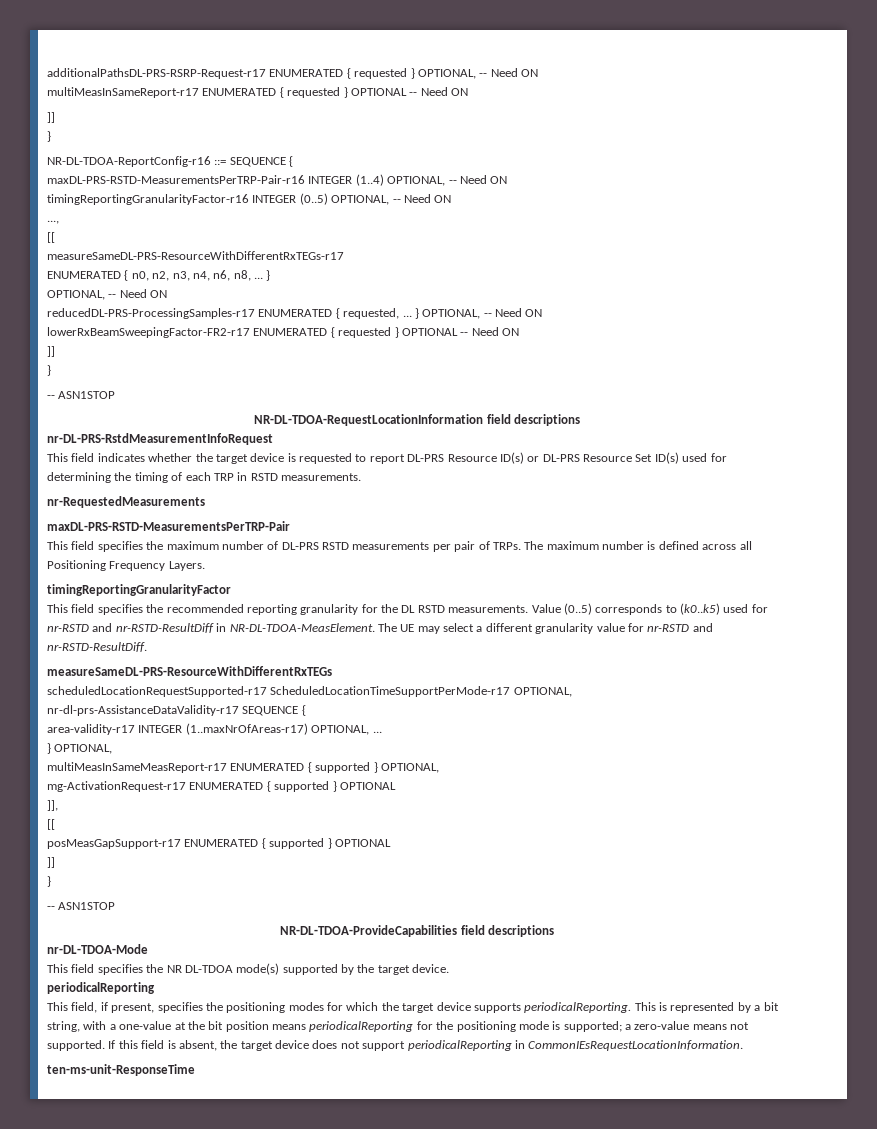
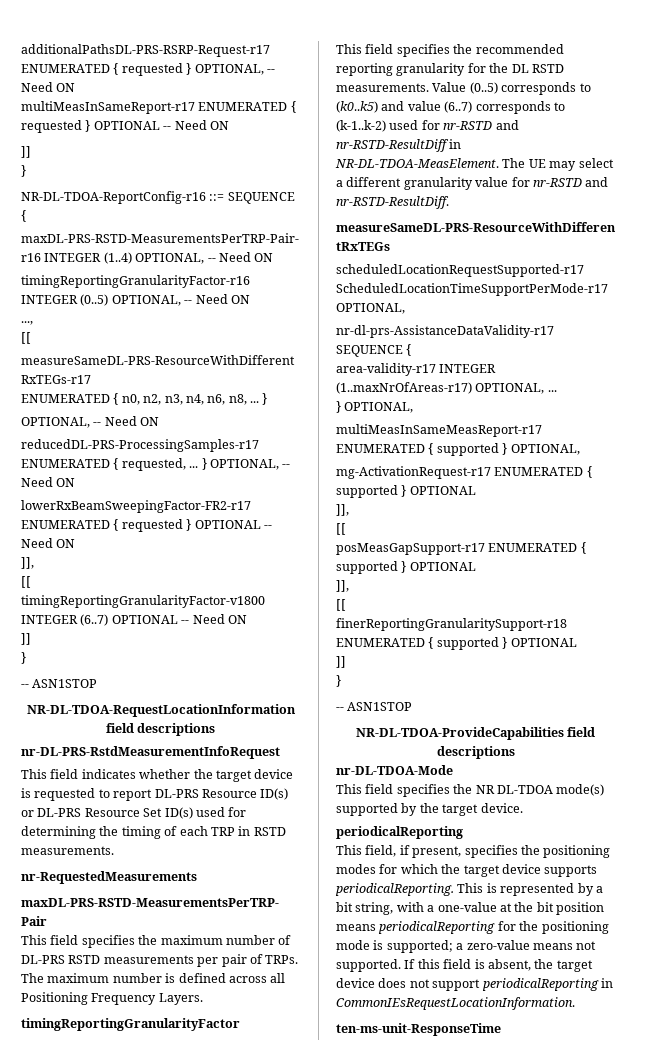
(519, 332) none -> [21,557,34,569] [21,576,31,588] [21,595,265,608] [21,614,247,626] // ]], // [[ // timingReportingGranularityFactor-v1800 INTEGER (6..7) OPTIONAL -- Need ON
(720, 609) none -> [381,101,565,114] [336,120,386,132] and value (6..7) corresponds to (k-1..k-2)
(391, 843) none -> [336,580,349,592] [336,599,346,611] [336,618,567,631] [336,637,577,650] // ]], // [[ // finerReportingGranularitySupport-r18 ENUMERATED { supported } OPTIONAL

